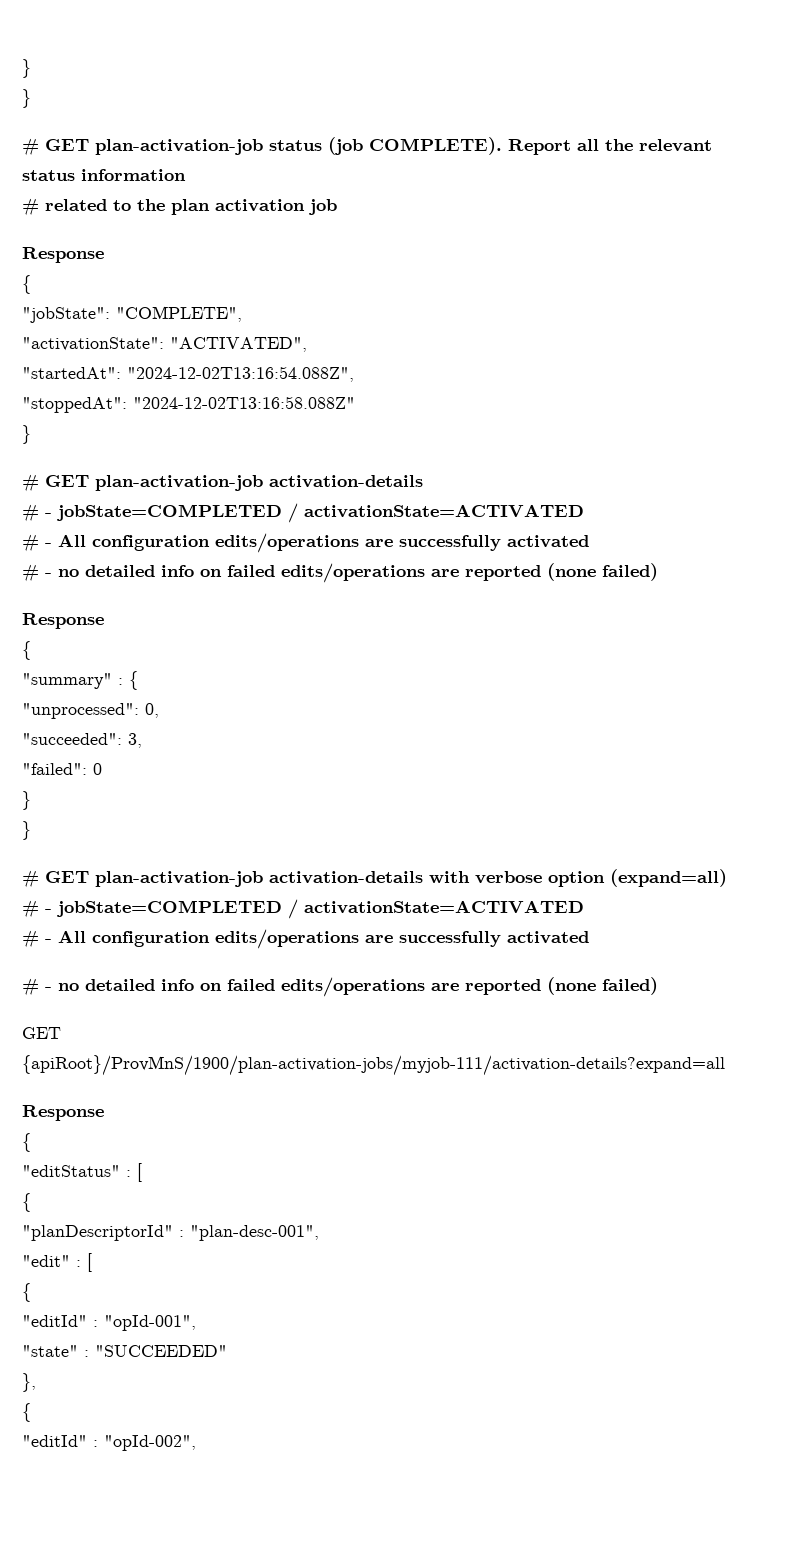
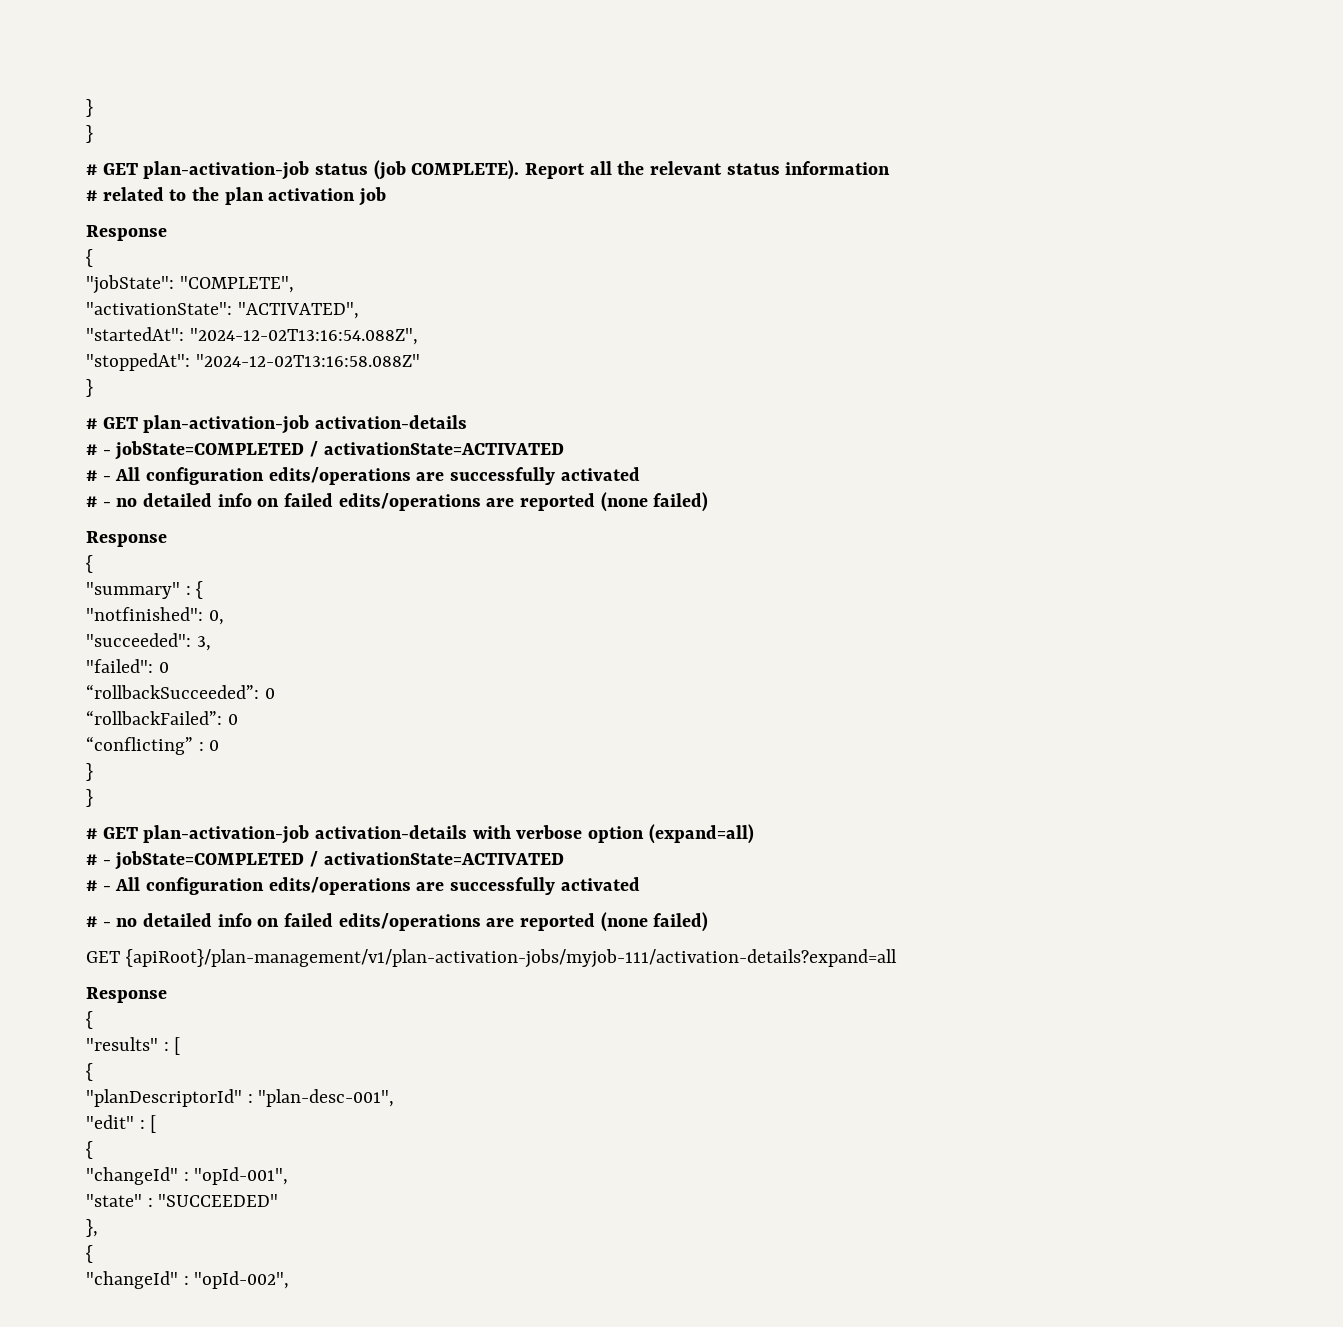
[22,703,139,719] "unprocessed": -> [86,607,203,621] "notfinished":
(102, 769) none -> [86,684,275,699] [86,710,238,725] [86,736,220,755] // “rollbackSucceeded”: 0 // “rollbackFailed”: 0 // “conflicting” : 0
[22,1055,725,1076] [22,1105,104,1121] [22,1133,31,1152] [22,1165,120,1177] {apiRoot}/ProvMnS/1900/plan-activation-jobs/myjob-111/activation-details?expand=all // Response // { // "editStatus" -> [125,949,897,968] [86,987,167,1003] [86,1011,93,1029] [86,1037,158,1051] {apiRoot}/plan-management/v1/plan-activation-jobs/myjob-111/activation-details?expand=all // Response // { // "results"
[22,1315,87,1327] "editId" -> [86,1167,178,1185] "changeId"
[22,1435,87,1447] "editId" -> [86,1271,178,1289] "changeId"

